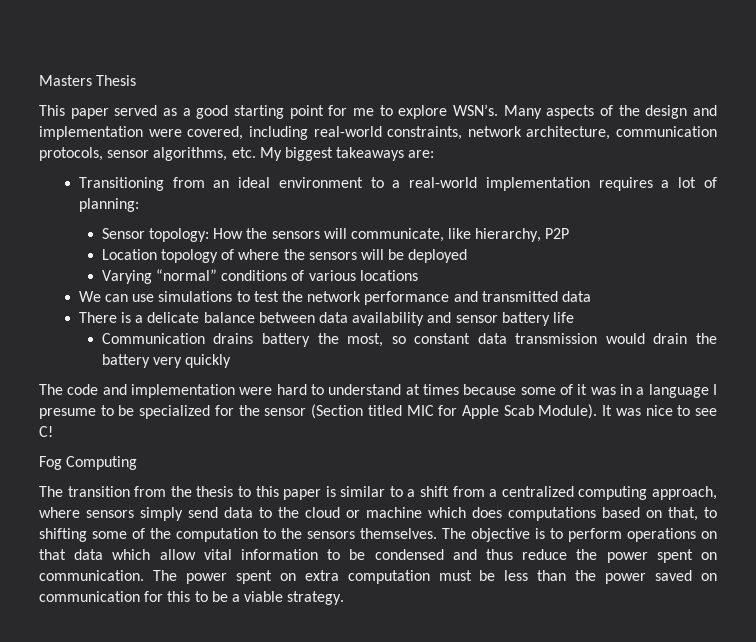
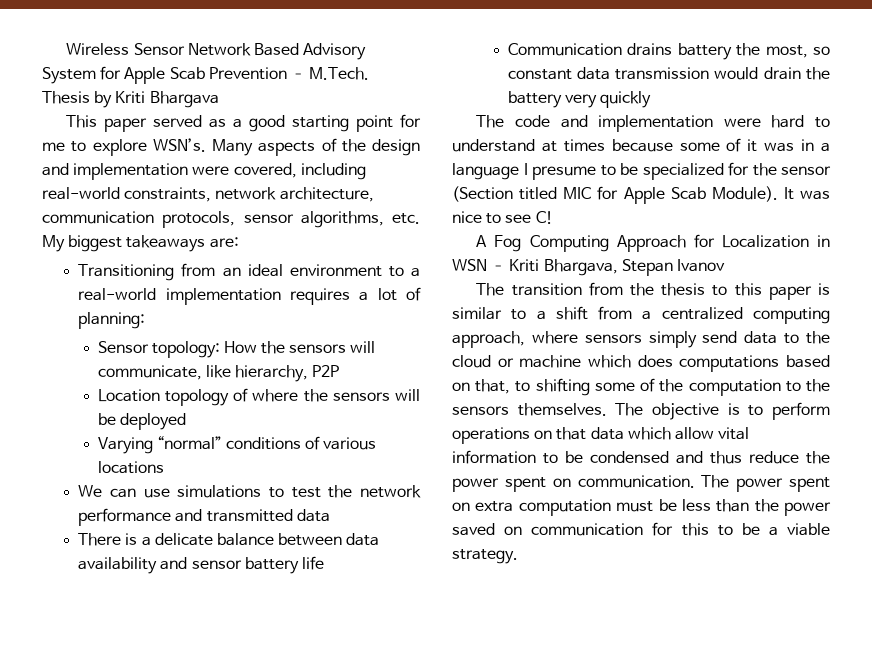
[39,75,137,86] Masters Thesis -> [66,43,367,60] [42,66,370,84] [42,91,219,108] Wireless Sensor Network Based Advisory System for Apple Scab Prevention – M.Tech. Thesis by Kriti Bhargava
(53, 431) none -> [476,235,488,247] A
(138, 463) none -> [616,234,830,252] [452,259,725,276] Approach for Localization in WSN – Kriti Bhargava, Stepan Ivanov

